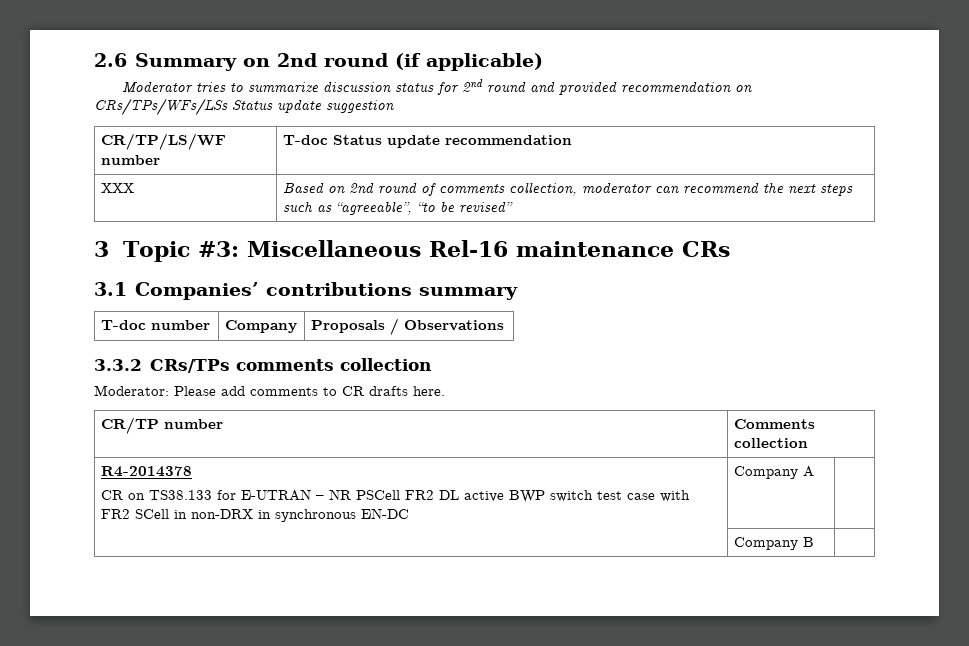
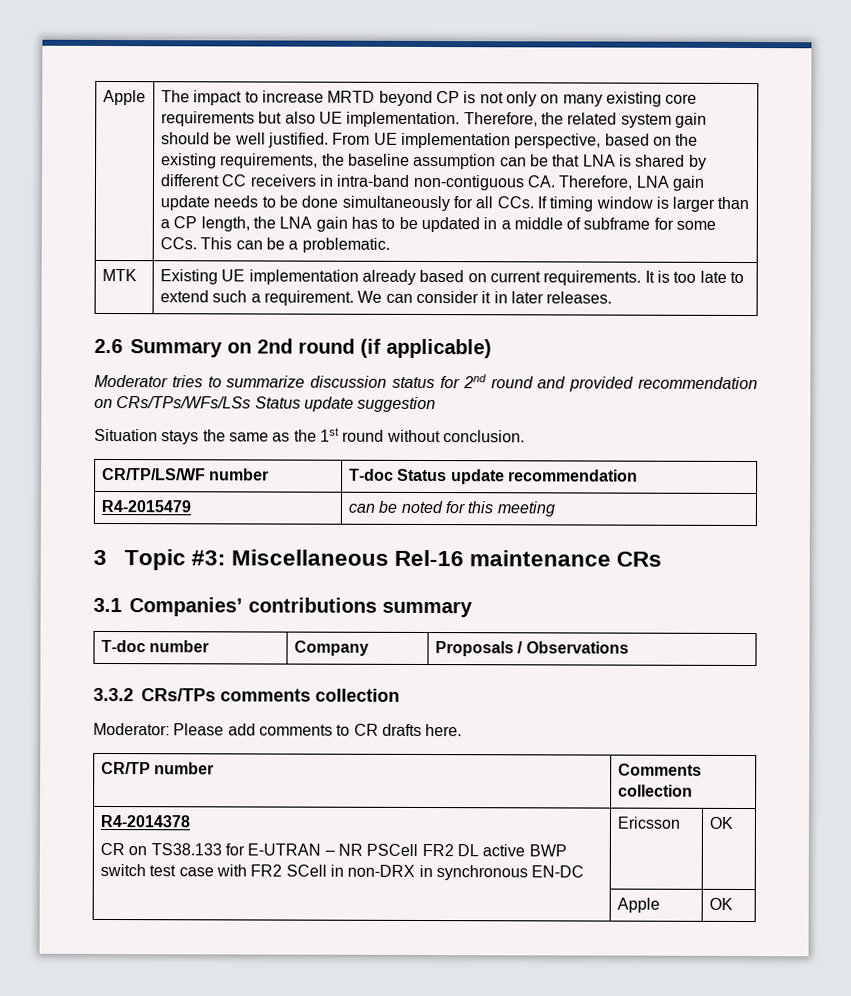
(94, 60) none -> [102,89,146,106] [160,90,698,107] [160,111,707,128] [160,132,699,149] [160,153,707,170] [159,174,705,191] [159,195,750,212] [159,216,717,233] [159,237,390,253] [101,268,137,282] [159,269,744,286] [159,290,613,306] Apple | The impact to increase MRTD beyond CP is not only on many existing core requirements but also UE implementation. Therefore, the related system gain should be well justified. From UE implementation perspective, based on the existing requirements, the baseline assumption can be that LNA is shared by different CC receivers in intra-band non-contiguous CA. Therefore, LNA gain update needs to be done simultaneously for all CCs. If timing window is larger than a CP length, the LNA gain has to be updated in a middle of subframe for some CCs. This can be a problematic. // MTK | Existing UE implementation already based on current requirements. It is too late to extend such a requirement. We can consider it in later releases. //
(394, 106) none -> [94,427,525,445] // Situation stays the same as the 1st round without conclusion.
[100,183,134,193] [282,182,853,196] [282,201,513,215] XXX | Based on 2nd round of comments collection, moderator can recommend the next steps such as “agreeable”, “to be revised” -> [100,499,191,513] [347,500,555,517] R4-2015479 | can be noted for this meeting
[733,466,814,479] [733,537,814,550] Company A | // | Company B | -> [616,816,680,829] [708,816,733,829] [616,897,660,913] [708,897,733,910] Ericsson | OK // | Apple | OK

